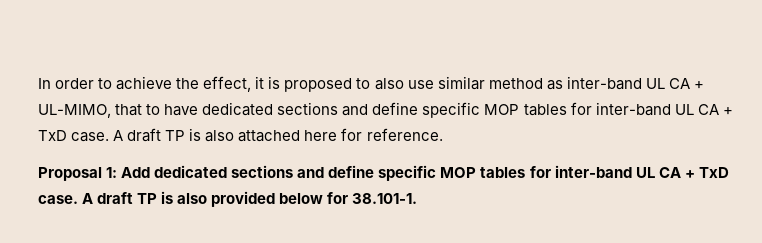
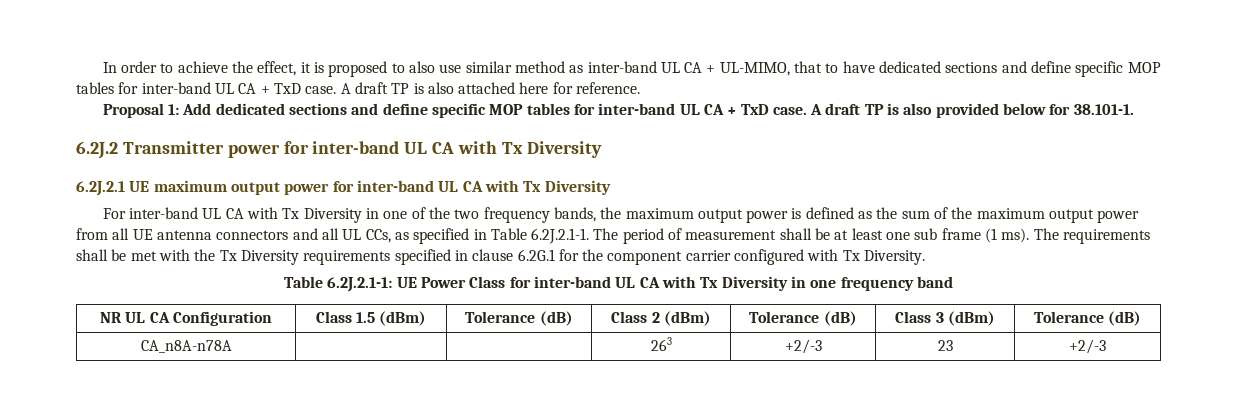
(418, 198) none -> [76,141,602,159] [76,180,611,196] [102,207,1140,223] [76,228,1150,244] [76,249,926,265] [284,276,953,292] [100,311,272,326] [315,311,427,326] [465,311,573,326] [611,311,711,326] [749,311,857,326] [895,311,995,326] [1033,311,1142,326] [140,340,232,353] [650,337,672,351] [784,339,822,354] [937,340,953,351] [1069,339,1106,354] // 6.2J.2 Transmitter power for inter-band UL CA with Tx Diversity // 6.2J.2.1 UE maximum output power for inter-band UL CA with Tx Diversity // For inter-band UL CA with Tx Diversity in one of the two frequency bands, the maximum output power is defined as the sum of the maximum output power from all UE antenna connectors and all UL CCs, as specified in Table 6.2J.2.1-1. The period of measurement shall be at least one sub frame (1 ms). The requirements shall be met with the Tx Diversity requirements specified in clause 6.2G.1 for the component carrier configured with Tx Diversity. // Table 6.2J.2.1-1: UE Power Class for inter-band UL CA with Tx Diversity in one frequency band // NR UL CA Configuration | Class 1.5 (dBm) | Tolerance (dB) | Class 2 (dBm) | Tolerance (dB) | Class 3 (dBm) | Tolerance (dB) // CA_n8A-n78A | | | 263 | +2/-3 | 23 | +2/-3

